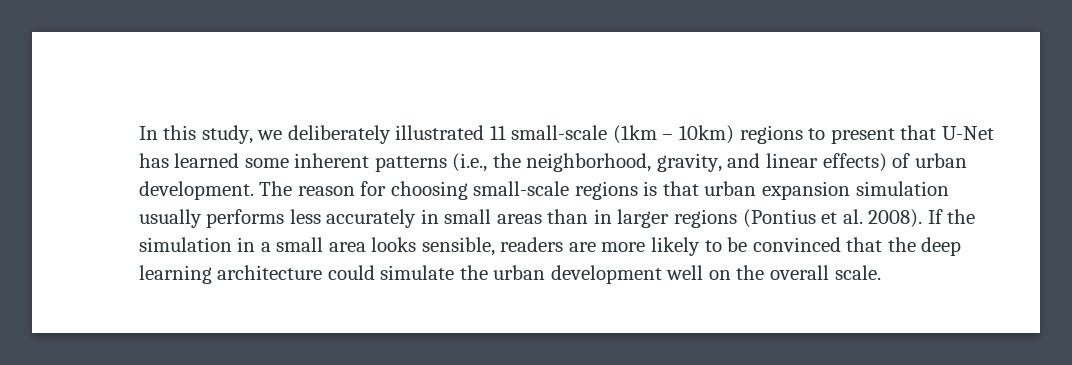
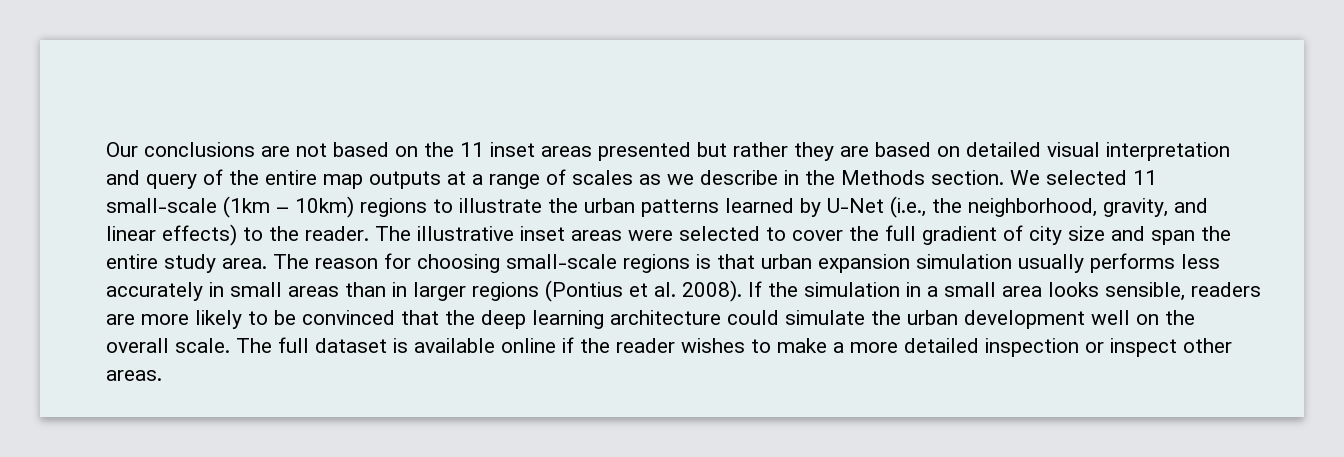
[138,125,485,144] In this study, we deliberately illustrated -> [106,142,1231,161] [106,169,1128,189] Our conclusions are not based on the 11 inset areas presented but rather they are based on detailed visual interpretation and query of the entire map outputs at a range of scales as we describe in the Methods section. We selected
[830,125,994,144] [138,153,447,172] present that U-Net has learned some inherent patterns -> [459,198,885,217] illustrate the urban patterns learned by U-Net
[892,153,967,168] [138,181,254,200] of urban development. -> [243,225,1232,245] [106,254,268,273] to the reader. The illustrative inset areas were selected to cover the full gradient of city size and span the entire study area.
(881, 272) none -> [236,337,1233,357] [106,370,163,381] The full dataset is available online if the reader wishes to make a more detailed inspection or inspect other areas.

